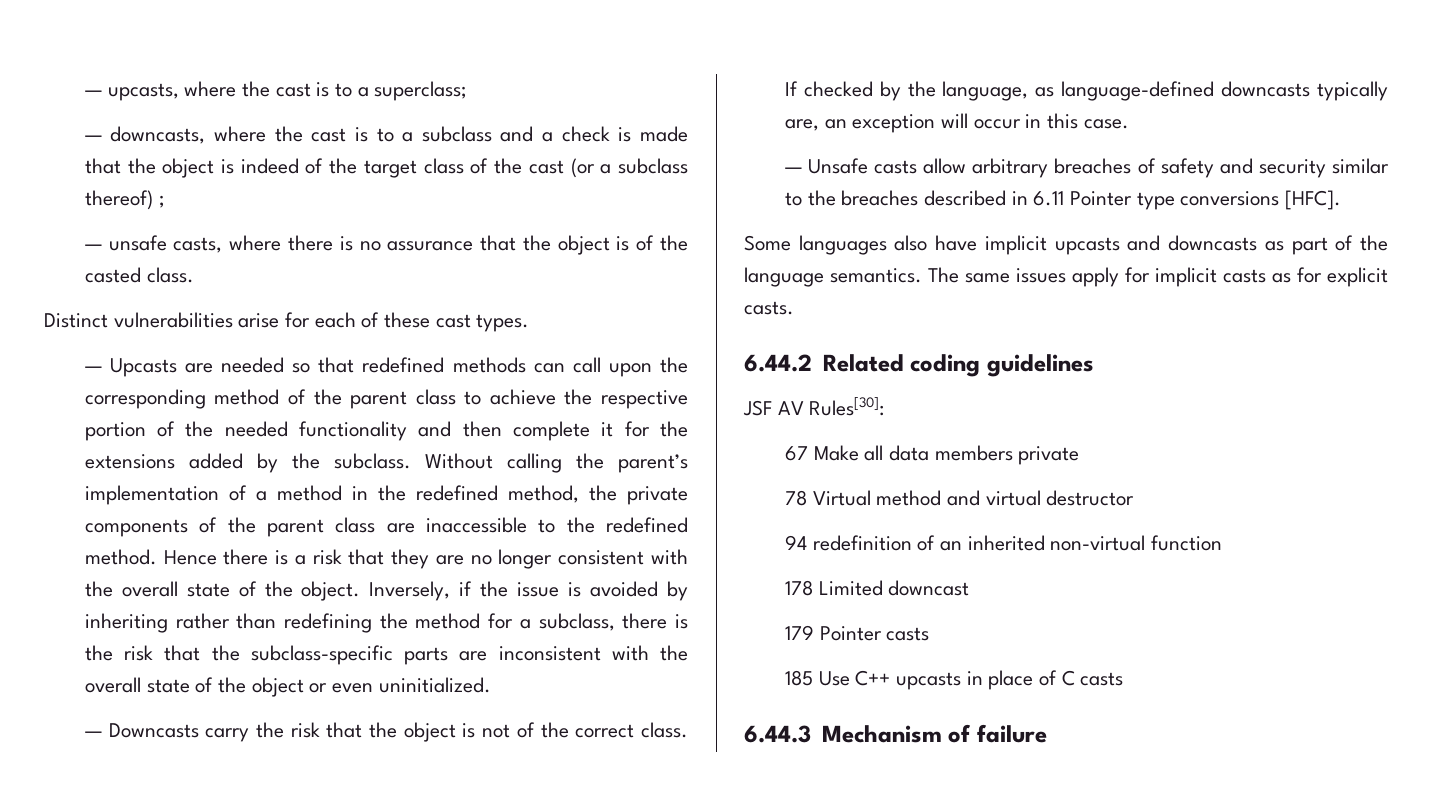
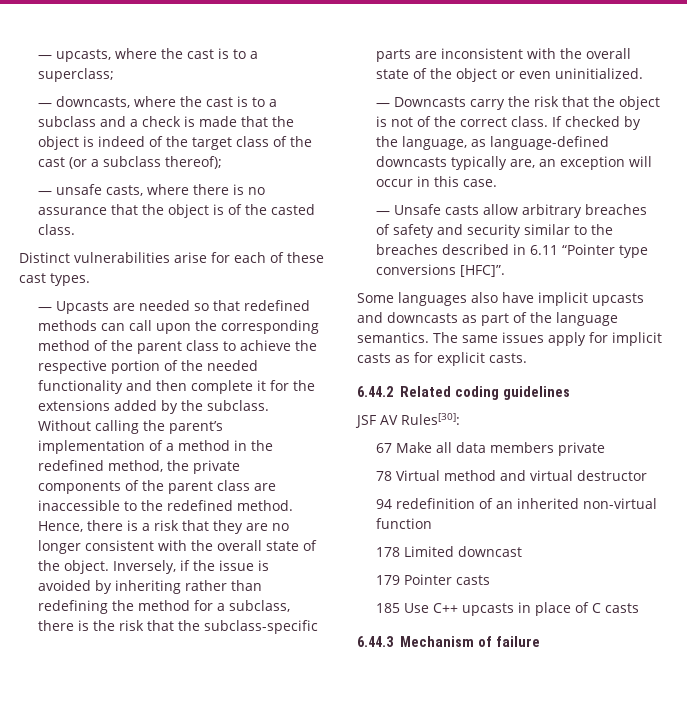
[84,190,165,210] thereof) ; -> [164,156,222,169] thereof);
[163,550,217,565] Hence -> [37,521,83,532] Hence,
[1069,191,1132,206] Pointer -> [561,244,615,255] “Pointer
[1284,190,1341,210] [HFC]. -> [459,265,505,277] [HFC]”.

